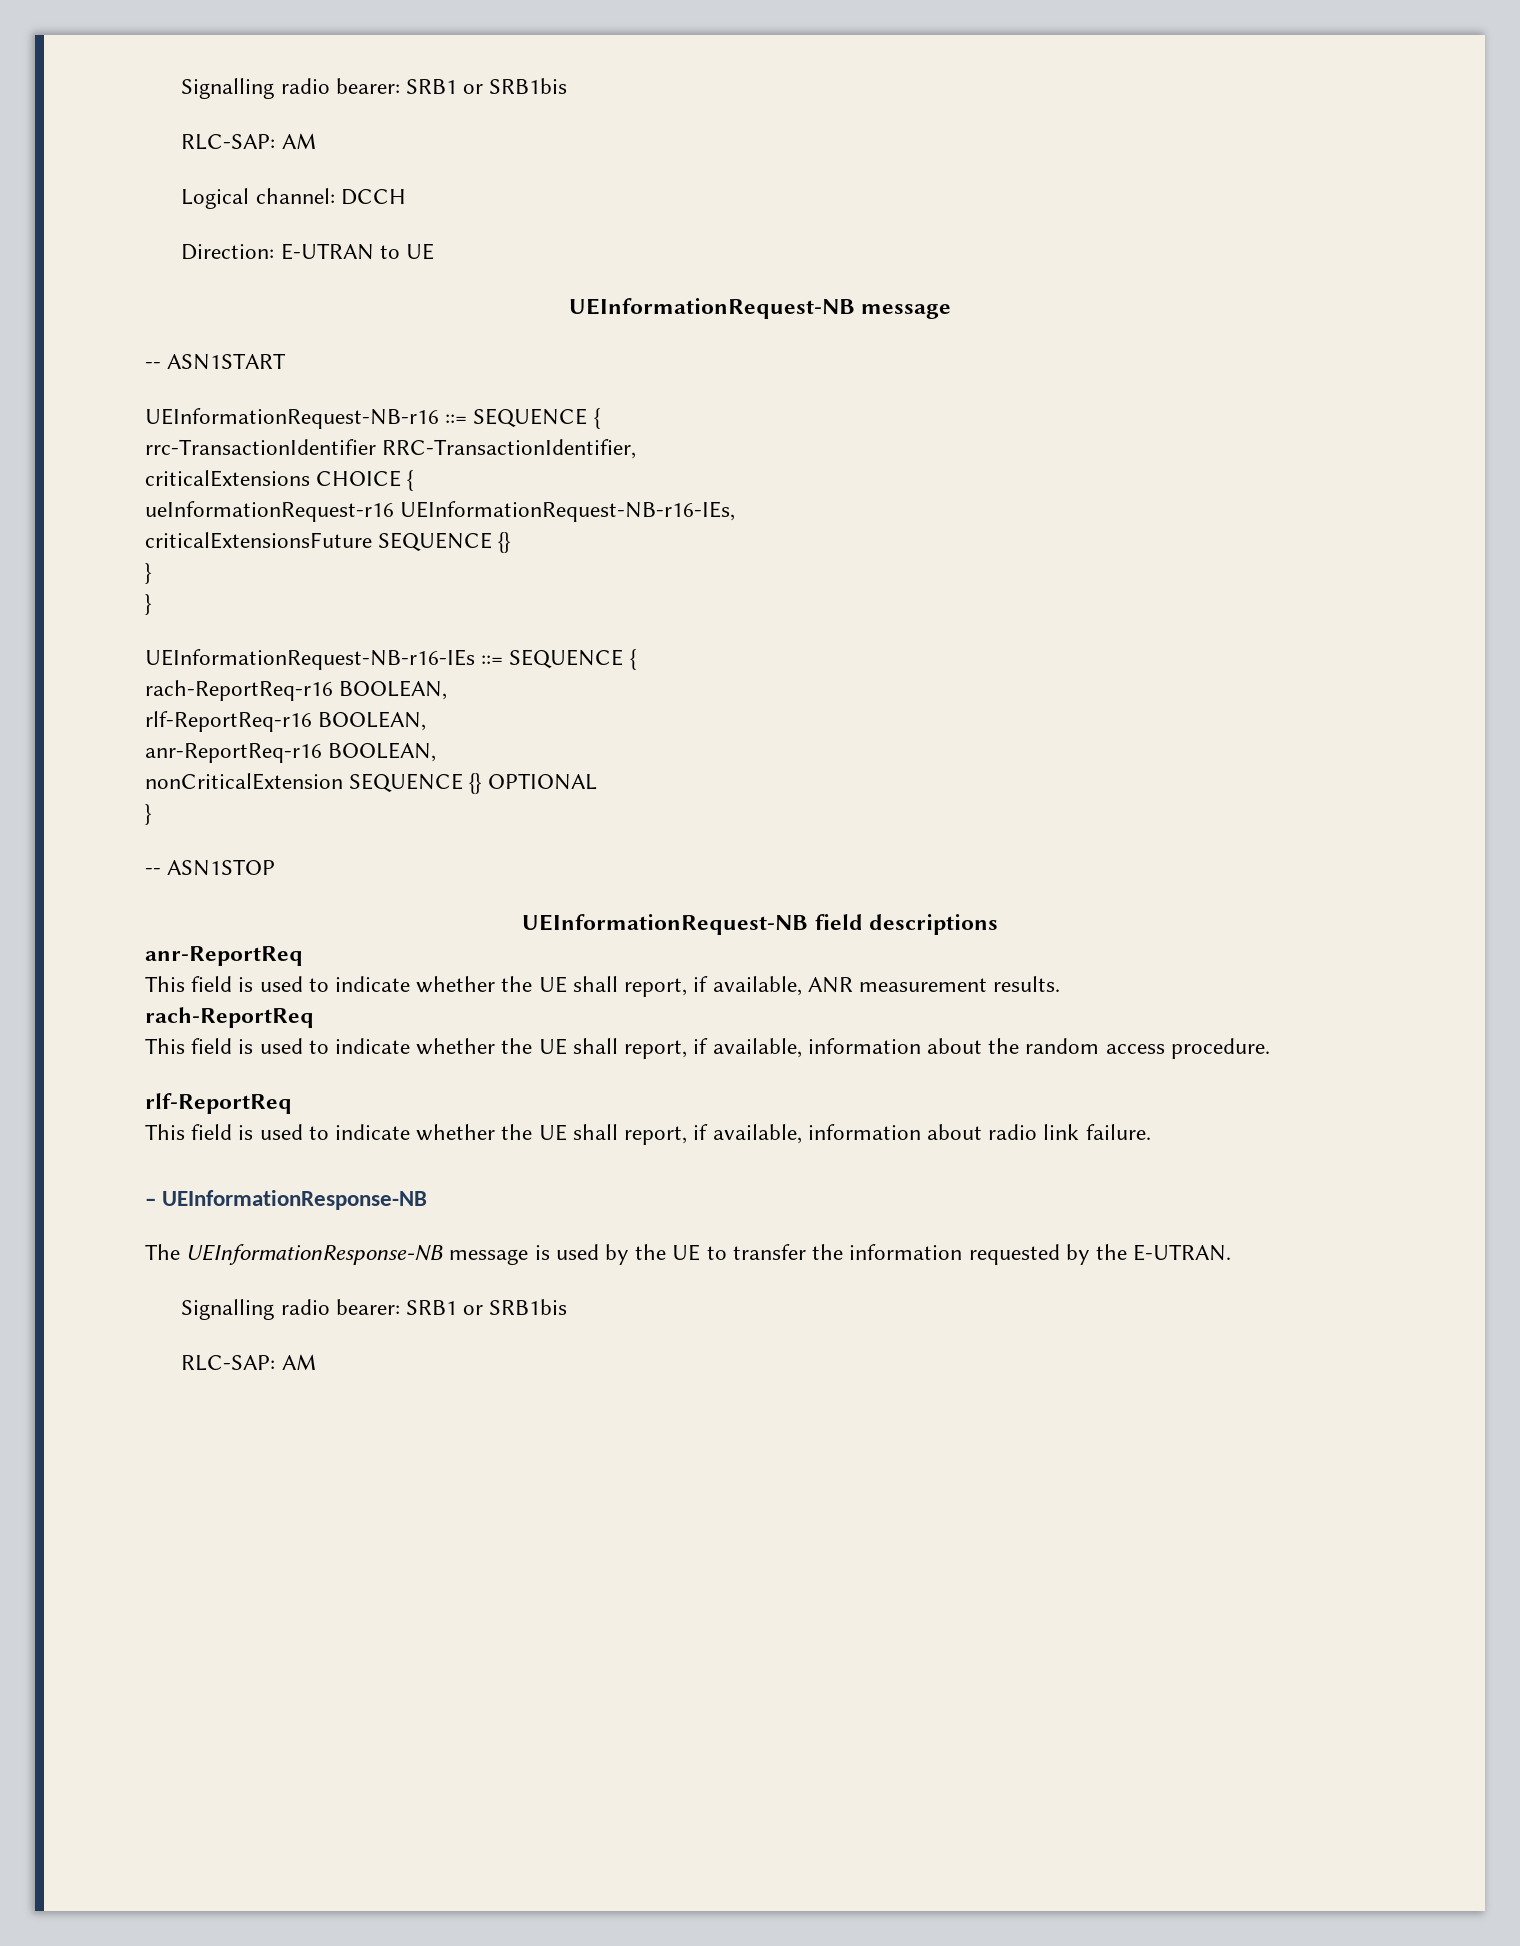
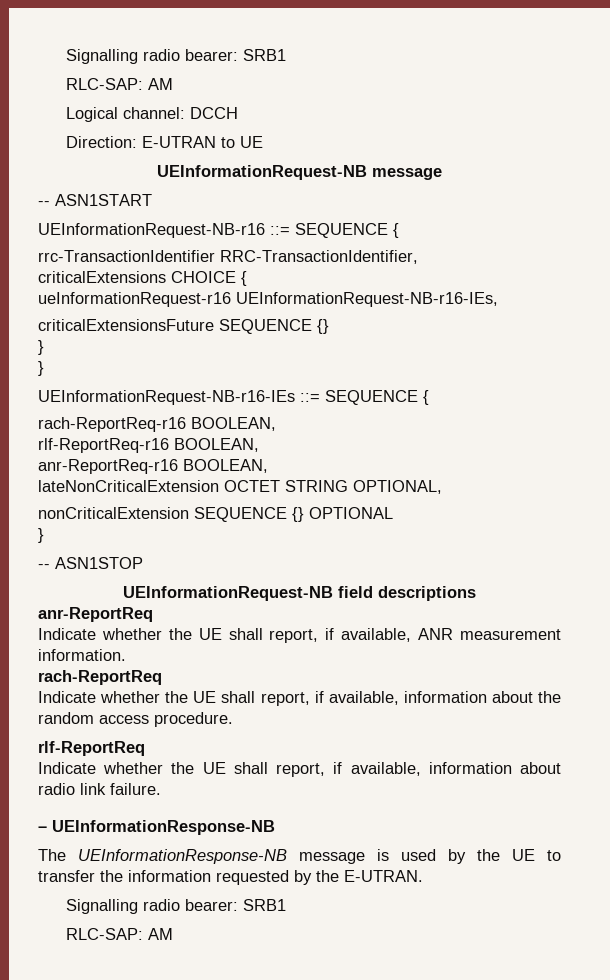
[181,78,568,99] Signalling radio bearer: SRB1 or SRB1bis -> [66,49,287,64] Signalling radio bearer: SRB1
(437, 752) none -> [38,480,442,494] // lateNonCriticalExtension OCTET STRING OPTIONAL,
[145,976,411,992] This field is used to indicate -> [38,628,96,640] Indicate
[993,976,1061,992] results. -> [38,649,126,661] information.
[145,1038,411,1054] This field is used to indicate -> [38,691,96,703] Indicate
[145,1124,411,1140] This field is used to indicate -> [38,762,96,774] Indicate
[463,1299,568,1315] or SRB1bis -> (287, 905) none

